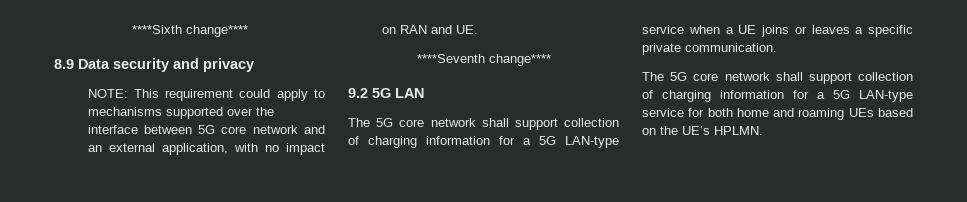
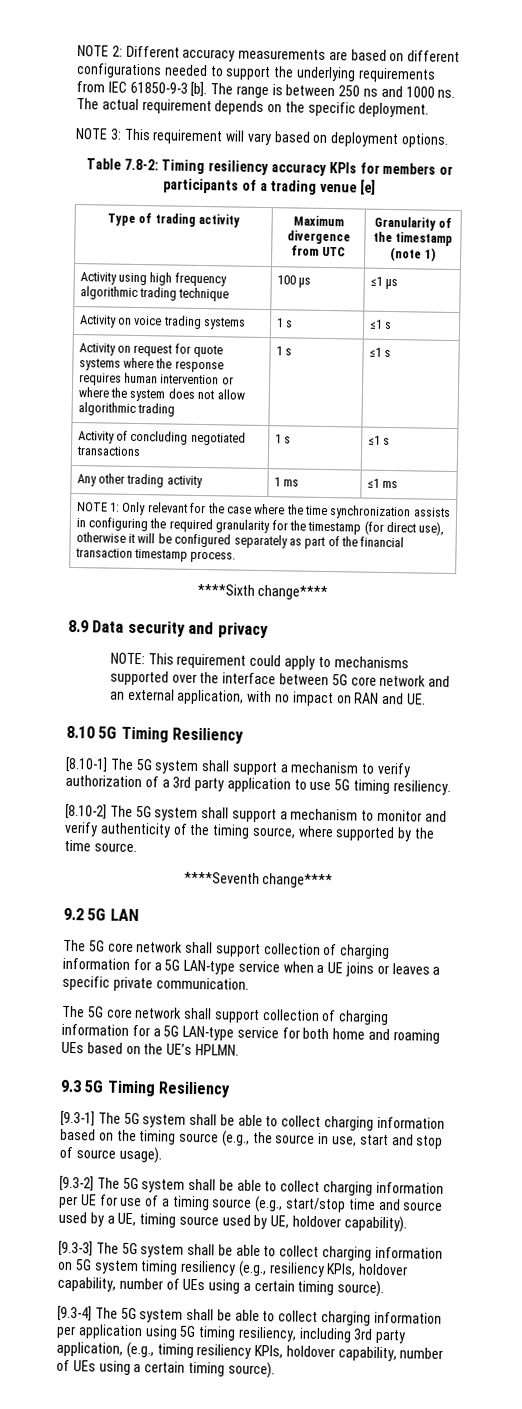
(131, 29) none -> [77,45,461,63] [76,62,436,83] [76,80,456,99] [76,97,430,118] [75,127,450,148] [85,158,454,176] [163,178,376,195] [106,212,241,228] [293,215,344,227] [286,230,351,245] [291,245,346,257] [373,216,453,231] [372,231,454,246] [390,246,436,262] [79,272,227,287] [79,286,230,302] [276,275,312,288] [369,276,399,290] [78,315,247,330] [275,318,294,328] [368,319,393,330] [78,343,224,358] [78,357,224,373] [78,372,234,386] [77,387,245,402] [77,402,176,417] [275,346,293,356] [368,347,392,358] [77,430,246,446] [75,446,141,457] [274,434,292,444] [367,435,391,446] [76,473,203,489] [273,477,300,487] [366,478,399,489] [76,501,451,520] [75,517,445,536] [75,532,405,550] [74,548,237,563] NOTE 2: Different accuracy measurements are based on different configurations needed to support the underlying requirements from IEC 61850-9-3 [b]. The range is between 250 ns and 1000 ns. The actual requirement depends on the specific deployment. // NOTE 3: This requirement will vary based on deployment options. // Table 7.8-2: Timing resiliency accuracy KPIs for members or participants of a trading venue [e] // Type of trading activity | Maximum divergence from UTC | Granularity of the timestamp (note 1) // Activity using high frequency algorithmic trading technique | 100 µs | ≤1 µs // Activity on voice trading systems | 1 s | ≤1 s // Activity on request for quote systems where the response requires human intervention or where the system does not allow algorithmic trading | 1 s | ≤1 s // Activity of concluding negotiated transactions | 1 s | ≤1 s // Any other trading activity | 1 ms | ≤1 ms // NOTE 1: Only relevant for the case where the time synchronization assists in configuring the required granularity for the timestamp (for direct use), otherwise it will be configured separately as part of the financial transaction timestamp process. //
(478, 29) none -> [66,725,245,744] [65,756,412,778] [65,774,451,796] [65,803,447,823] [64,821,436,842] [64,839,137,853] // 8.10 5G Timing Resiliency // [8.10-1] The 5G system shall support a mechanism to verify authorization of a 3rd party application to use 5G timing resiliency. // [8.10-2] The 5G system shall support a mechanism to monitor and verify authenticity of the timing source, where supported by the time source.
(763, 130) none -> [60,1079,231,1098] [60,1110,445,1131] [60,1128,444,1149] [59,1146,162,1164] [59,1175,444,1196] [58,1194,444,1213] [58,1211,407,1233] [58,1240,443,1261] [57,1259,409,1278] [57,1276,385,1298] [57,1305,442,1326] [56,1324,407,1344] [56,1341,444,1362] [56,1359,275,1379] // 9.3 5G Timing Resiliency // [9.3-1] The 5G system shall be able to collect charging information based on the timing source (e.g., the source in use, start and stop of source usage). // [9.3-2] The 5G system shall be able to collect charging information per UE for use of a timing source (e.g., start/stop time and source used by a UE, timing source used by UE, holdover capability). // [9.3-3] The 5G system shall be able to collect charging information on 5G system timing resiliency (e.g., resiliency KPIs, holdover capability, number of UEs using a certain timing source). // [9.3-4] The 5G system shall be able to collect charging information per application using 5G timing resiliency, including 3rd party application, (e.g., timing resiliency KPIs, holdover capability, number of UEs using a certain timing source).

